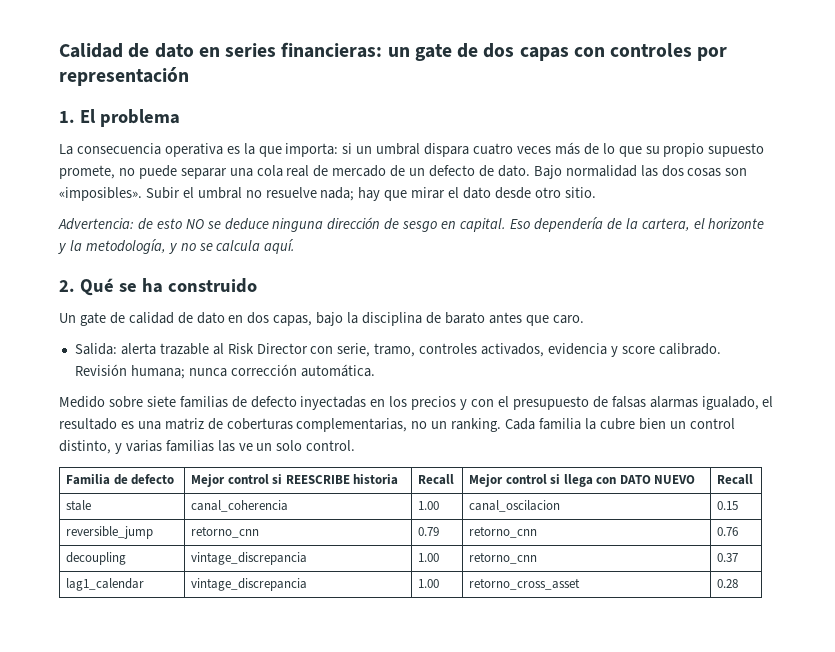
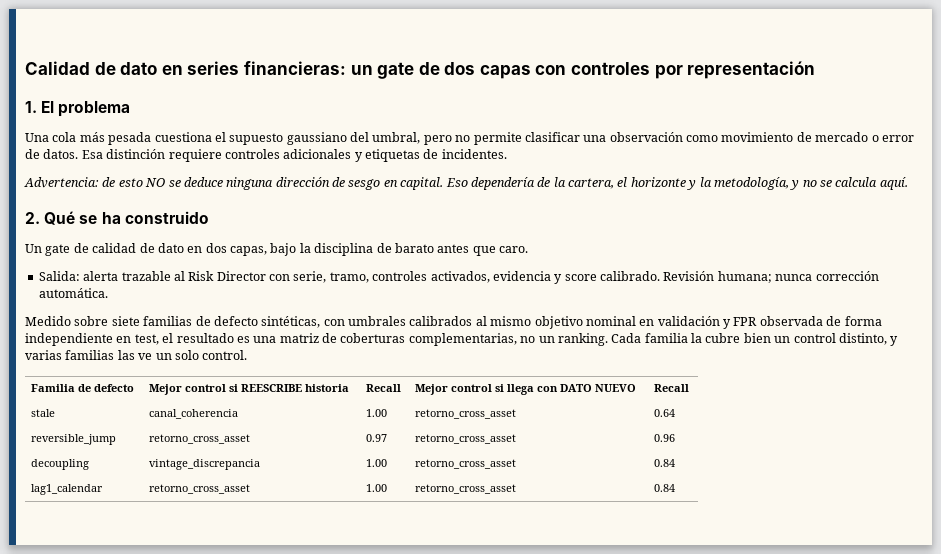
[59,142,765,157] [59,165,748,179] [59,187,596,201] La consecuencia operativa es la que importa: si un umbral dispara cuatro veces más de lo que su propio supuesto promete, no puede separar una cola real de mercado de un defecto de dato. Bajo normalidad las dos cosas son «imposibles». Subir el umbral no resuelve nada; hay que mirar el dato desde otro sitio. -> [25,132,914,145] [25,149,507,162] Una cola más pesada cuestiona el supuesto gaussiano del umbral, pero no permite clasificar una observación como movimiento de mercado o error de datos. Esa distinción requiere controles adicionales y etiquetas de incidentes.
[300,396,759,410] inyectadas en los precios y con el presupuesto de falsas alarmas igualado, -> [261,316,882,329] [25,333,159,346] sintéticas, con umbrales calibrados al mismo objetivo nominal en validación y FPR observada de forma independiente en test,
[469,500,561,512] [717,501,739,510] canal_oscilacion | 0.15 -> [415,409,517,419] [654,409,676,417] retorno_cross_asset | 0.64
[191,526,260,538] [418,527,440,536] [469,526,538,538] [717,527,739,536] retorno_cnn | 0.79 | retorno_cnn | 0.76 -> [149,434,251,444] [366,434,388,442] [415,434,517,444] [654,434,676,442] retorno_cross_asset | 0.97 | retorno_cross_asset | 0.96
[469,552,538,564] [717,553,739,562] retorno_cnn | 0.37 -> [415,459,517,469] [654,459,676,467] retorno_cross_asset | 0.84
[191,578,308,591] [418,579,440,588] [469,578,581,590] [717,579,739,588] vintage_discrepancia | 1.00 | retorno_cross_asset | 0.28 -> [149,484,251,494] [366,484,388,492] [415,484,517,494] [654,484,676,492] retorno_cross_asset | 1.00 | retorno_cross_asset | 0.84

